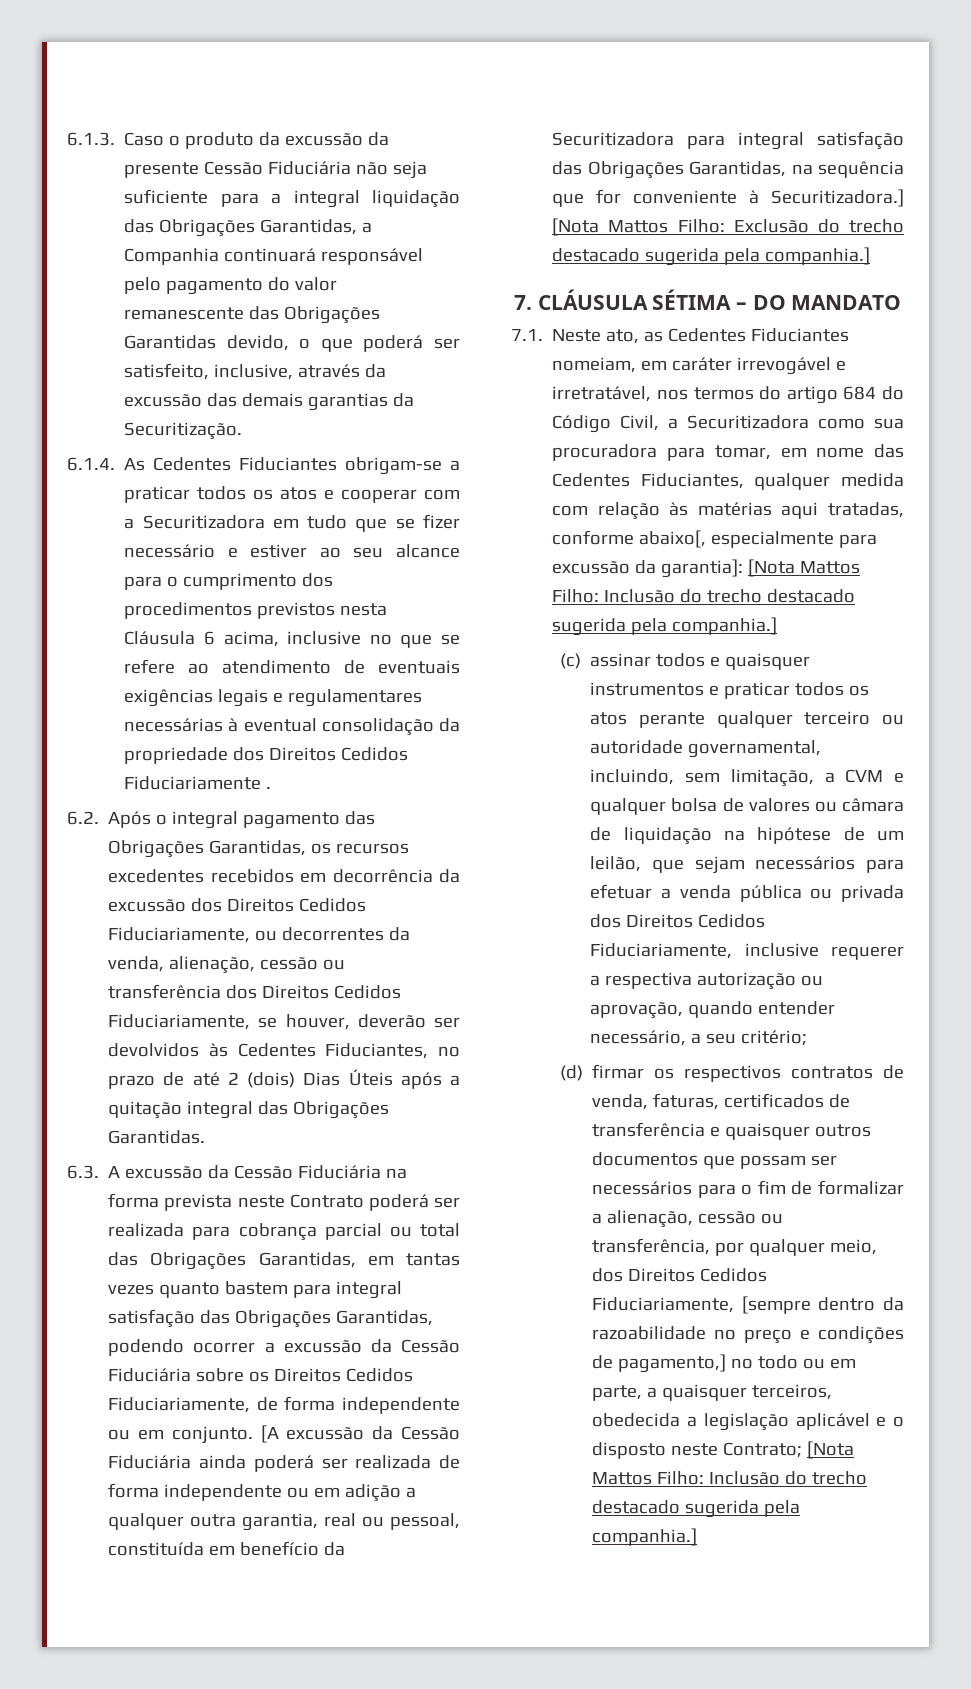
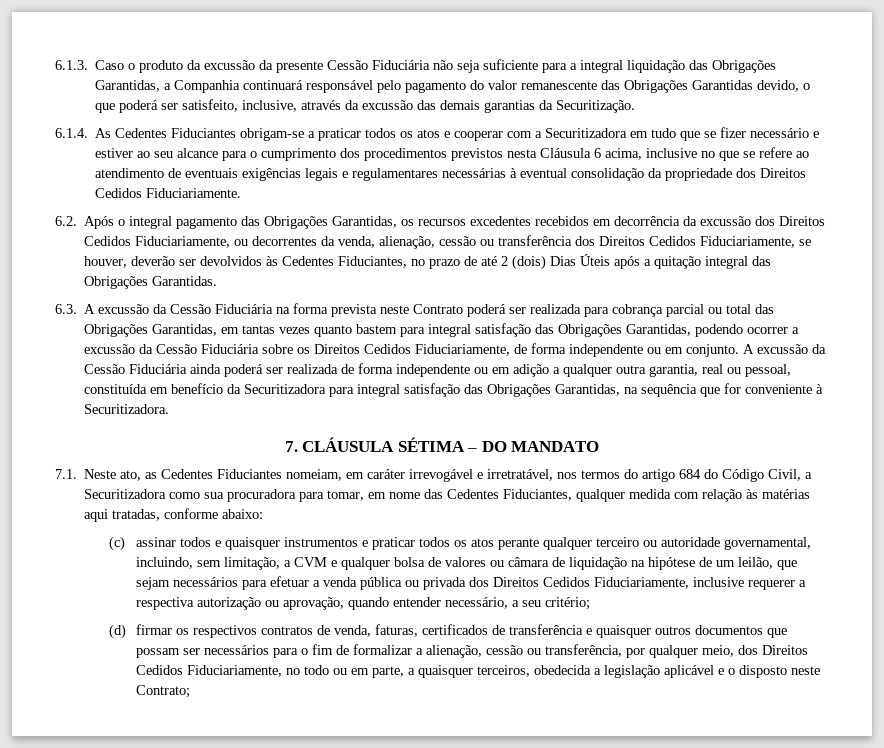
[124,776,272,790] Fiduciariamente . -> [146,188,242,198] Fiduciariamente.
[260,1425,279,1443] [A -> [743,344,755,354] A
[771,189,904,207] [552,218,904,236] [552,247,871,266] Securitizadora.] [Nota Mattos Filho: Exclusão do trecho destacado sugerida pela companhia.] -> [84,404,170,414] Securitizadora.
[639,530,878,548] [552,559,861,578] [552,589,856,603] [552,617,778,636] abaixo[, especialmente para excussão da garantia]: [Nota Mattos Filho: Inclusão do trecho destacado sugerida pela companhia.] -> [222,509,264,519] abaixo:
[741,1296,904,1314] [592,1326,904,1344] [592,1354,727,1373] [sempre dentro da razoabilidade no preço e condições de pagamento,] -> (282, 671) none
[807,1441,855,1459] [592,1471,868,1485] [592,1500,801,1518] [592,1528,698,1546] [Nota Mattos Filho: Inclusão do trecho destacado sugerida pela companhia.] -> (190, 691) none

